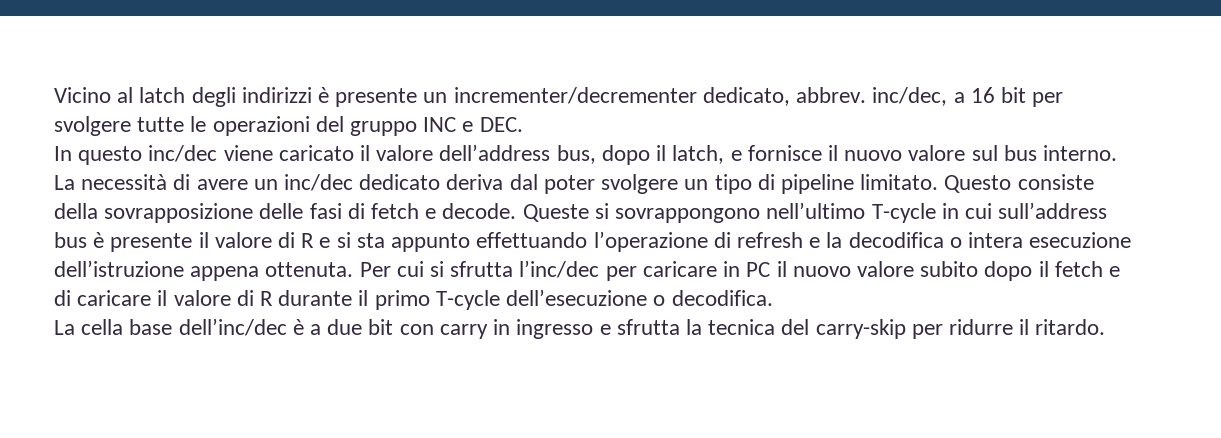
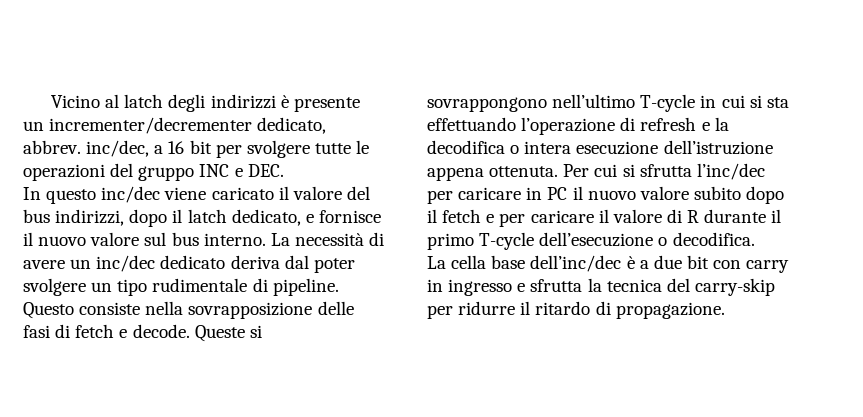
[439,144,725,165] dell’address bus, dopo il latch, -> [346,186,370,200] [23,209,301,227] del bus indirizzi, dopo il latch dedicato,
[757,174,939,194] di pipeline limitato. -> [152,278,339,296] rudimentale di pipeline.
[54,203,98,219] della -> [145,301,184,315] nella
[998,202,1108,219] [54,232,331,252] sull’address bus è presente il valore di R e -> (745, 101) none
[391,233,471,252] appunto -> (789, 102) none
[54,290,71,306] di -> [499,213,526,227] per
[1035,319,1106,335] ritardo. -> [535,301,725,319] ritardo di propagazione.

